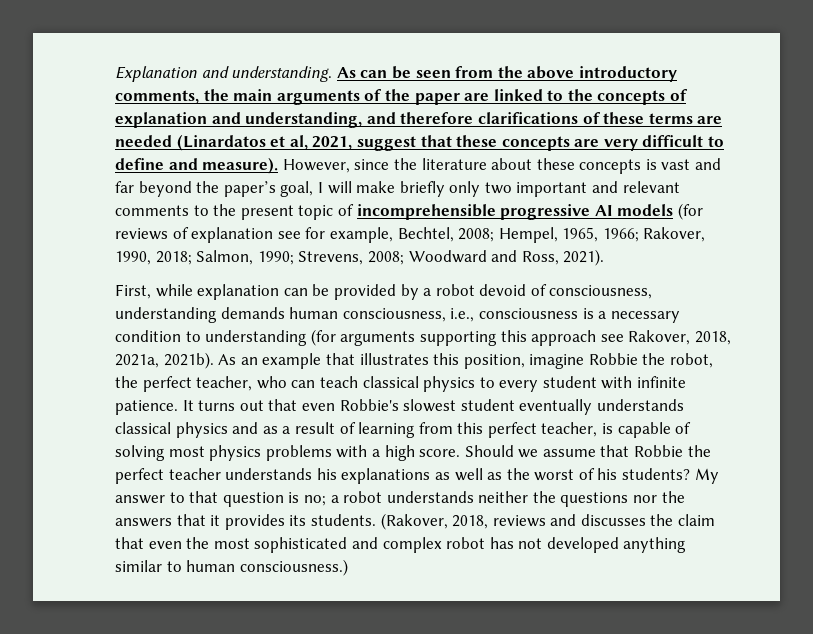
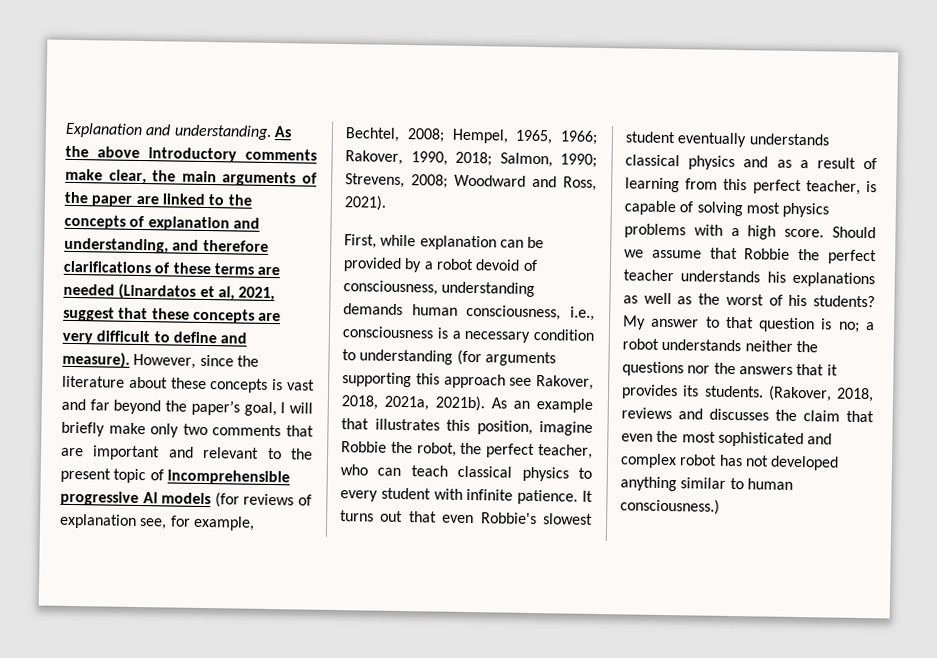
[360,66,677,82] [115,90,199,104] can be seen from the above introductory comments, -> [65,145,317,163] [65,168,147,185] the above introductory comments make clear,
[356,181,512,197] make briefly only two -> [61,421,314,438] [61,447,84,457] briefly make only two comments that are
[115,205,189,216] comments -> (260, 452) none
[277,231,301,239] see -> [139,518,168,530] see,

